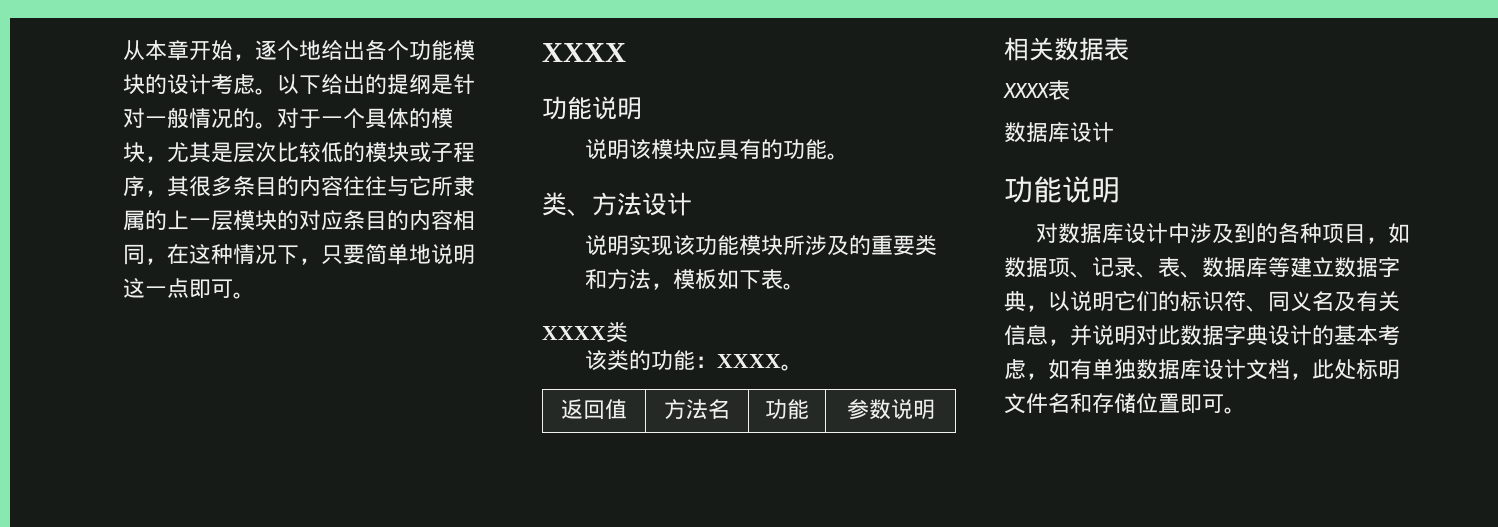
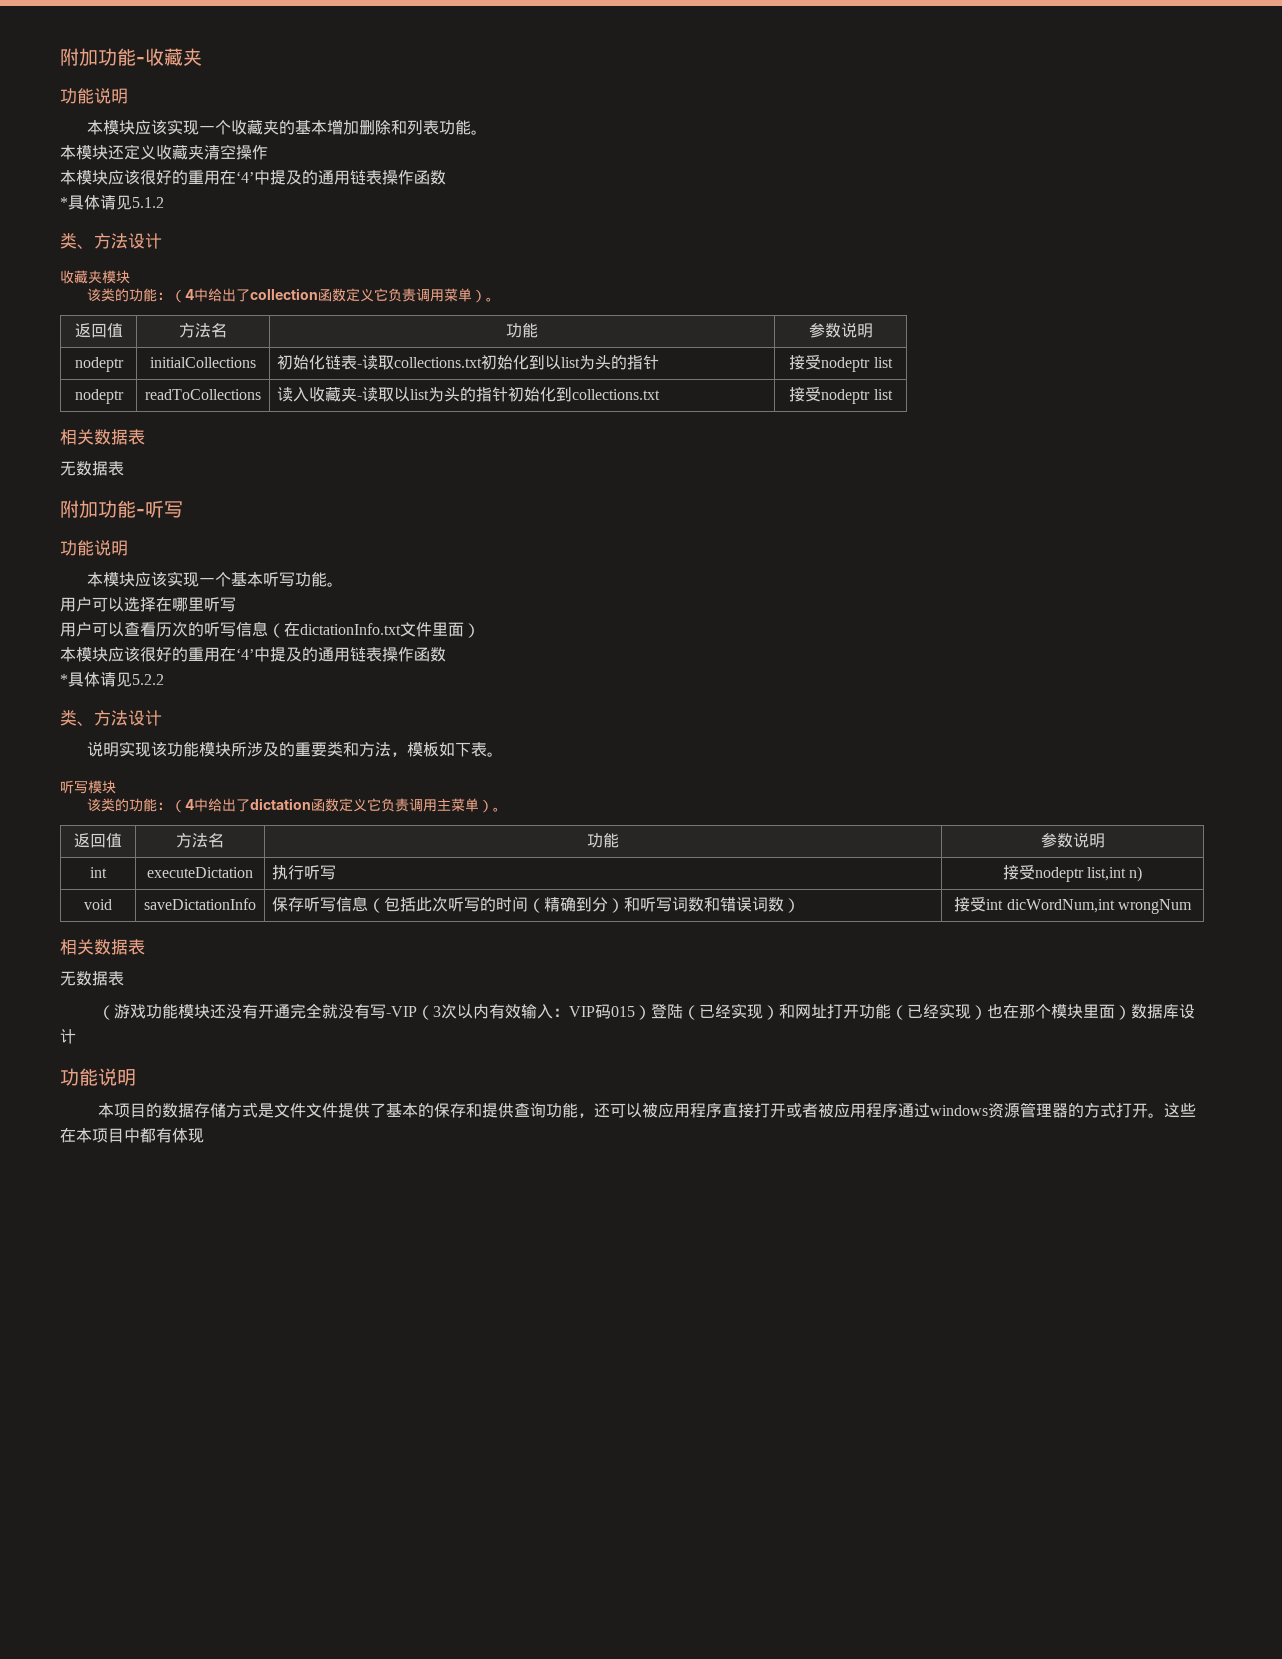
[122,40,475,61] [122,74,475,95] [122,108,453,129] [122,142,475,163] [122,176,475,197] [122,210,475,231] [122,244,475,265] [122,278,255,299] [542,43,626,62] [542,96,642,120] [584,139,849,160] 从本章开始，逐个地给出各个功能模块的设计考虑。以下给出的提纲是针对一般情况的。对于一个具体的模块，尤其是层次比较低的模块或子程序，其很多条目的内容往往与它所隶属的上一层模块的对应条目的内容相同，在这种情况下，只要简单地说明这一点即可。 // XXXX // 功能说明 // 说明该模块应具有的功能。 -> [60,48,202,66] [60,88,128,104] [87,119,488,135] [60,144,268,160] [60,170,446,185] [60,195,164,210] [60,233,162,249] [60,270,130,284] [87,288,501,303] [74,323,123,338] [179,323,227,338] [505,323,538,338] [808,322,873,338] [74,357,124,372] [150,357,256,368] [276,355,659,370] [789,355,893,372] [74,389,124,404] [145,389,261,400] [276,387,660,402] [789,387,893,404] [60,429,145,445] [60,461,124,476] [60,500,183,518] [60,540,128,556] [87,571,344,587] [60,597,236,612] [60,621,480,638] [60,647,446,662] [60,672,164,687] 附加功能-收藏夹 // 功能说明 // 本模块应该实现一个收藏夹的基本增加删除和列表功能。 // 本模块还定义收藏夹清空操作 // 本模块应该很好的重用在‘4’中提及的通用链表操作函数 // *具体请见5.1.2 // 类、方法设计 // 收藏夹模块 // 该类的功能：（4中给出了collection函数定义它负责调用菜单）。 // 返回值 | 方法名 | 功能 | 参数说明 // nodeptr | initialCollections | 初始化链表-读取collections.txt初始化到以list为头的指针 | 接受nodeptr list // nodeptr | readToCollections | 读入收藏夹-读取以list为头的指针初始化到collections.txt | 接受nodeptr list // 相关数据表 // 无数据表 // 附加功能-听写 // 功能说明 // 本模块应该实现一个基本听写功能。 // 用户可以选择在哪里听写 // 用户可以查看历次的听写信息（在dictationInfo.txt文件里面） // 本模块应该很好的重用在‘4’中提及的通用链表操作函数 // *具体请见5.2.2
[542,322,628,342] [584,350,803,371] [561,399,627,419] [664,399,730,419] [765,399,809,419] [846,399,935,420] [1004,37,1129,61] [1003,80,1070,100] XXXX类 // 该类的功能：XXXX。 // 返回值 | 方法名 | 功能 | 参数说明 // 相关数据表 // XXXX表 // -> [60,780,116,794] [87,798,508,813] [74,833,122,848] [176,833,224,848] [587,833,620,848] [1040,832,1105,848] [90,867,107,878] [147,867,253,878] [271,865,336,880] [1002,865,1143,882] [84,899,112,910] [144,898,256,910] [271,896,800,913] [954,897,1192,914] [60,939,145,955] [60,971,124,986] [98,1003,1132,1020] 听写模块 // 该类的功能：（4中给出了dictation函数定义它负责调用主菜单）。 // 返回值 | 方法名 | 功能 | 参数说明 // int | executeDictation | 执行听写 | 接受nodeptr list,int n) // void | saveDictationInfo | 保存听写信息（包括此次听写的时间（精确到分）和听写词数和错误词数） | 接受int dicWordNum,int wrongNum // 相关数据表 // 无数据表 // （游戏功能模块还没有开通完全就没有写-VIP（3次以内有效输入：VIP码015）登陆（已经实现）和网址打开功能（已经实现）也在那个模块里面）
[1036,223,1411,244] [1004,257,1400,278] [1004,291,1400,312] [1004,324,1400,346] [1004,359,1400,380] [1004,393,1246,414] 对数据库设计中涉及到的各种项目，如数据项、记录、表、数据库等建立数据字典，以说明它们的标识符、同义名及有关信息，并说明对此数据字典设计的基本考虑，如有单独数据库设计文档，此处标明文件名和存储位置即可。 -> [98,1102,1197,1118] [60,1128,204,1143] 本项目的数据存储方式是文件文件提供了基本的保存和提供查询功能，还可以被应用程序直接打开或者被应用程序通过windows资源管理器的方式打开。这些在本项目中都有体现

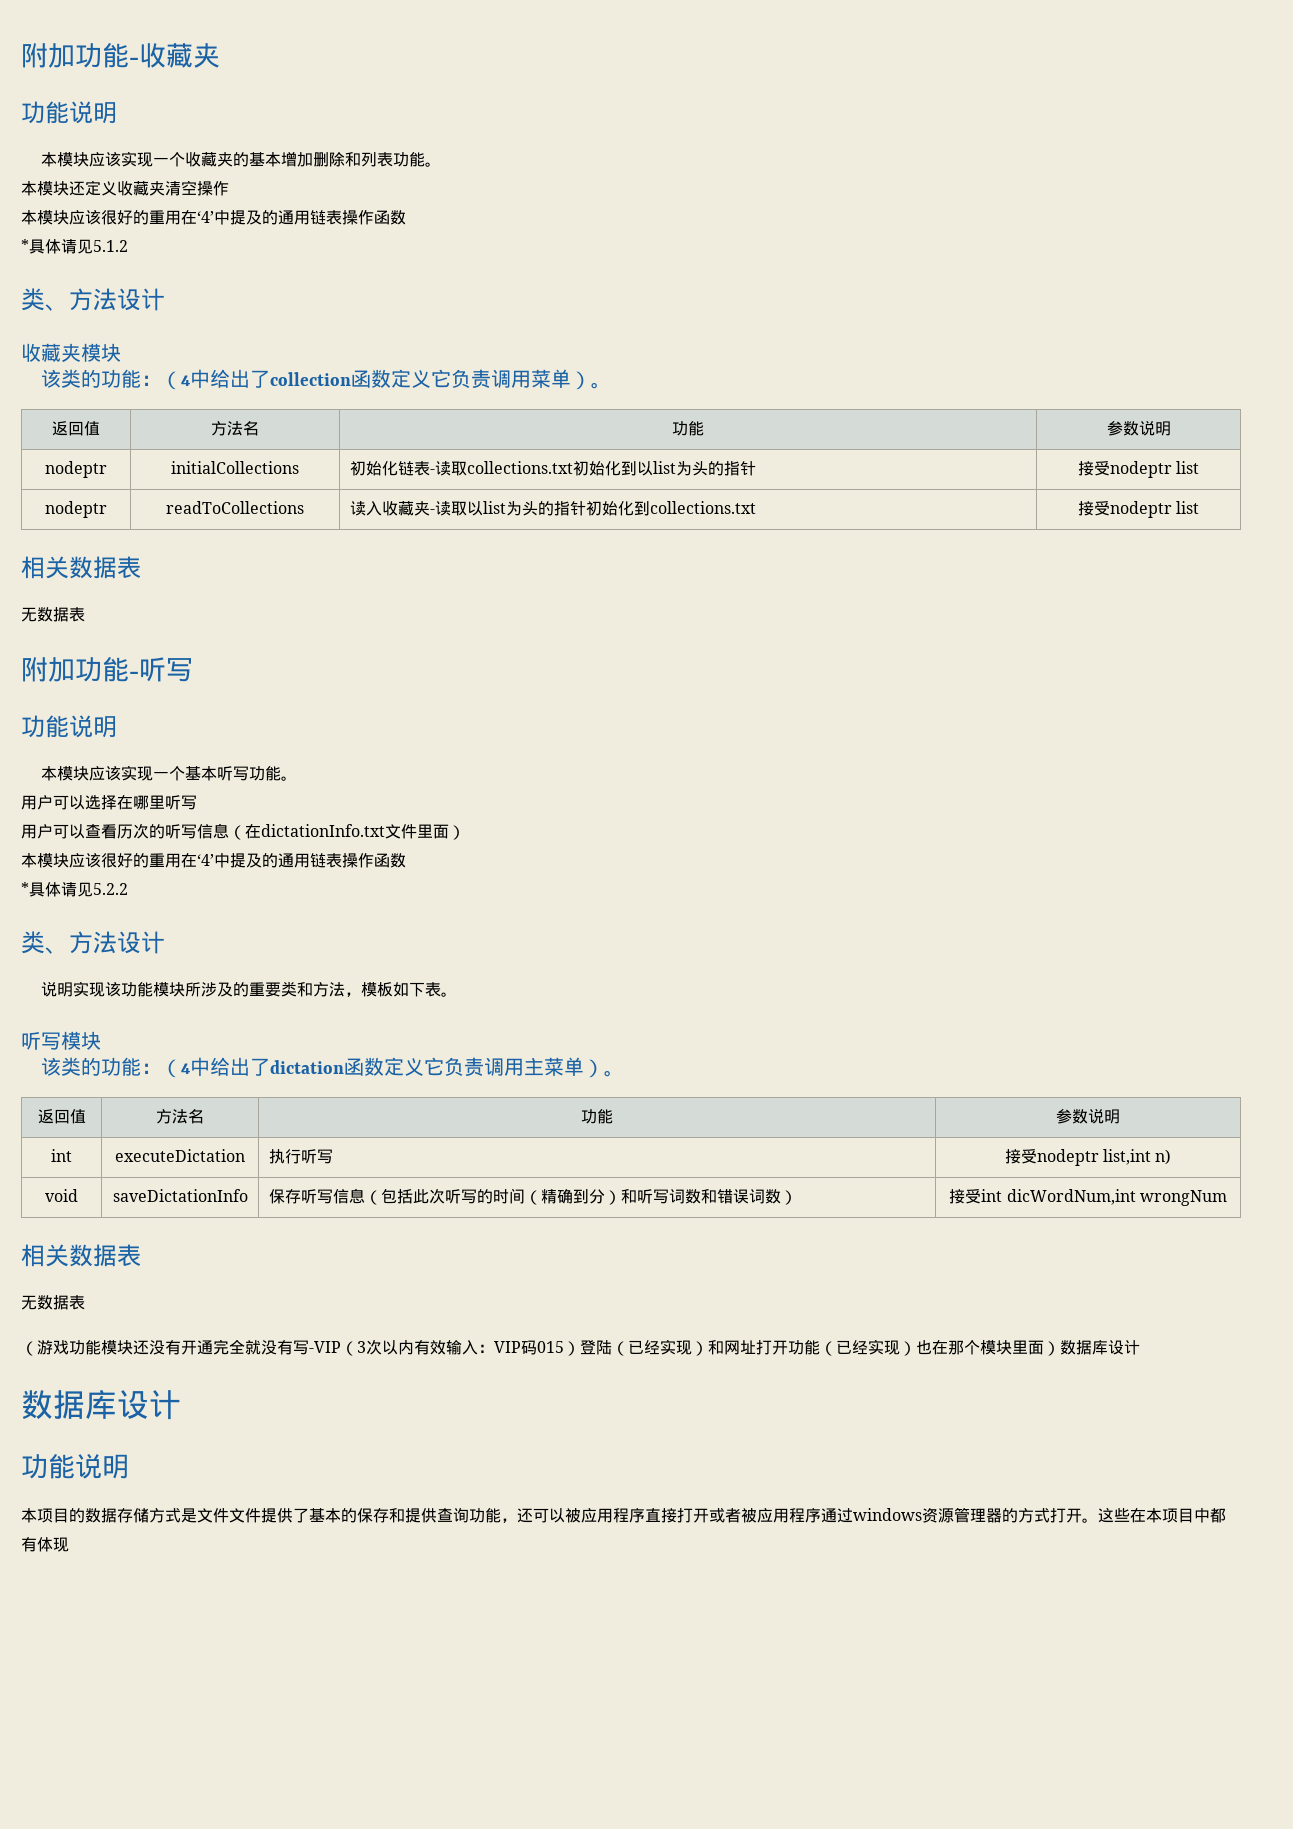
(76, 1036) none -> [21,1390,181,1420] // 数据库设计

